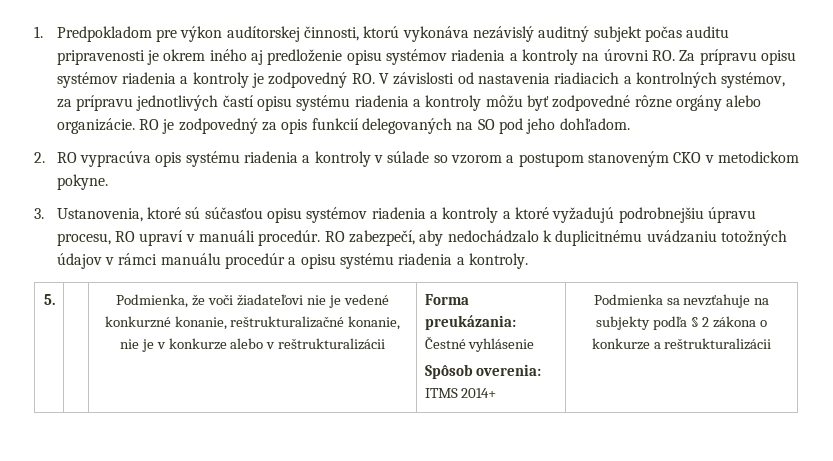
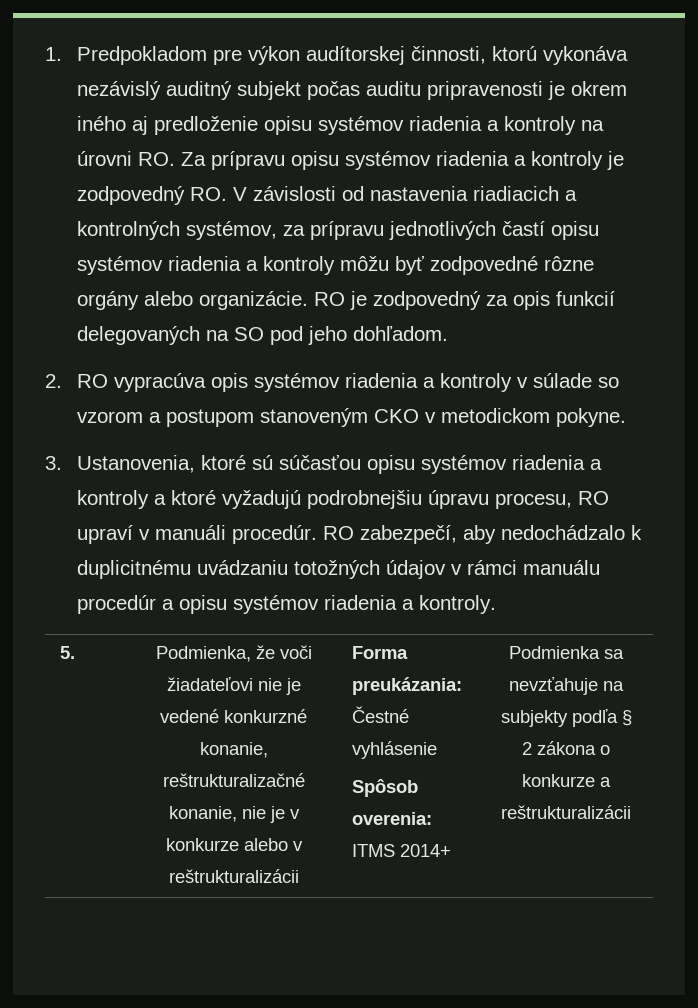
[296,95,351,111] systému -> [77,256,164,275] systémov
[185,151,240,167] systému -> [254,373,341,392] systémov
[339,253,394,269] systému -> [233,595,320,614] systémov

